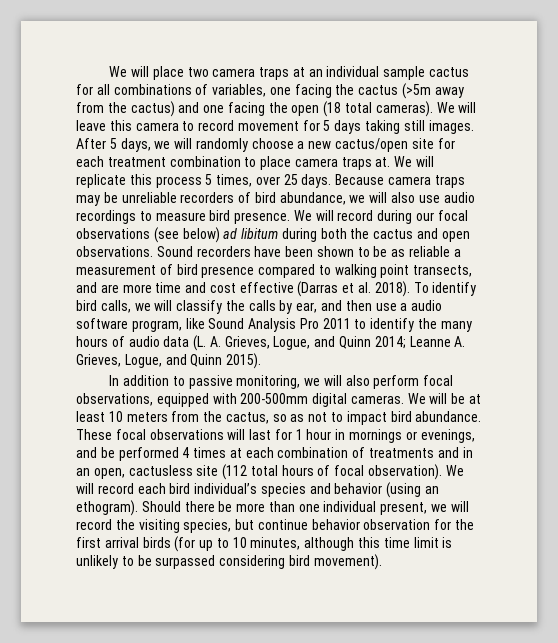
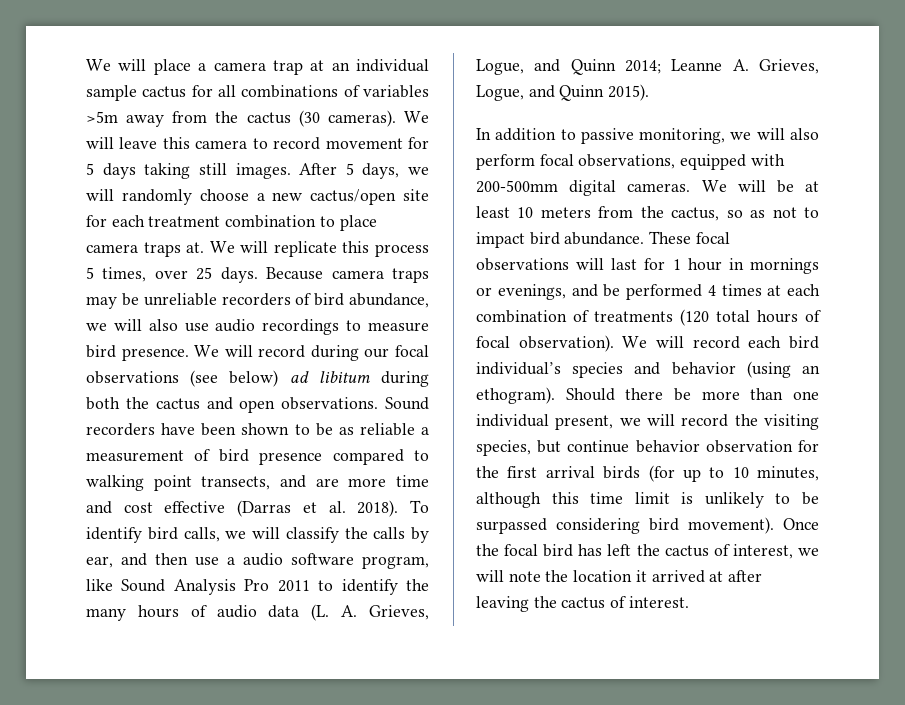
[187,67,290,80] two camera traps -> [198,60,303,75] a camera trap
[212,83,464,99] [76,101,373,117] variables, one facing the cactus (>5m away from the cactus) and one facing the open (18 total -> [363,85,429,98] [86,110,320,127] variables >5m away from the cactus (30
[437,447,473,458] [76,464,248,480] and in an open, cactusless site (112 -> [680,309,709,326] (120
(382, 562) none -> [783,518,819,530] [476,544,819,559] [476,570,763,583] [476,596,689,612] Once the focal bird has left the cactus of interest, we will note the location it arrived at after leaving the cactus of interest.

